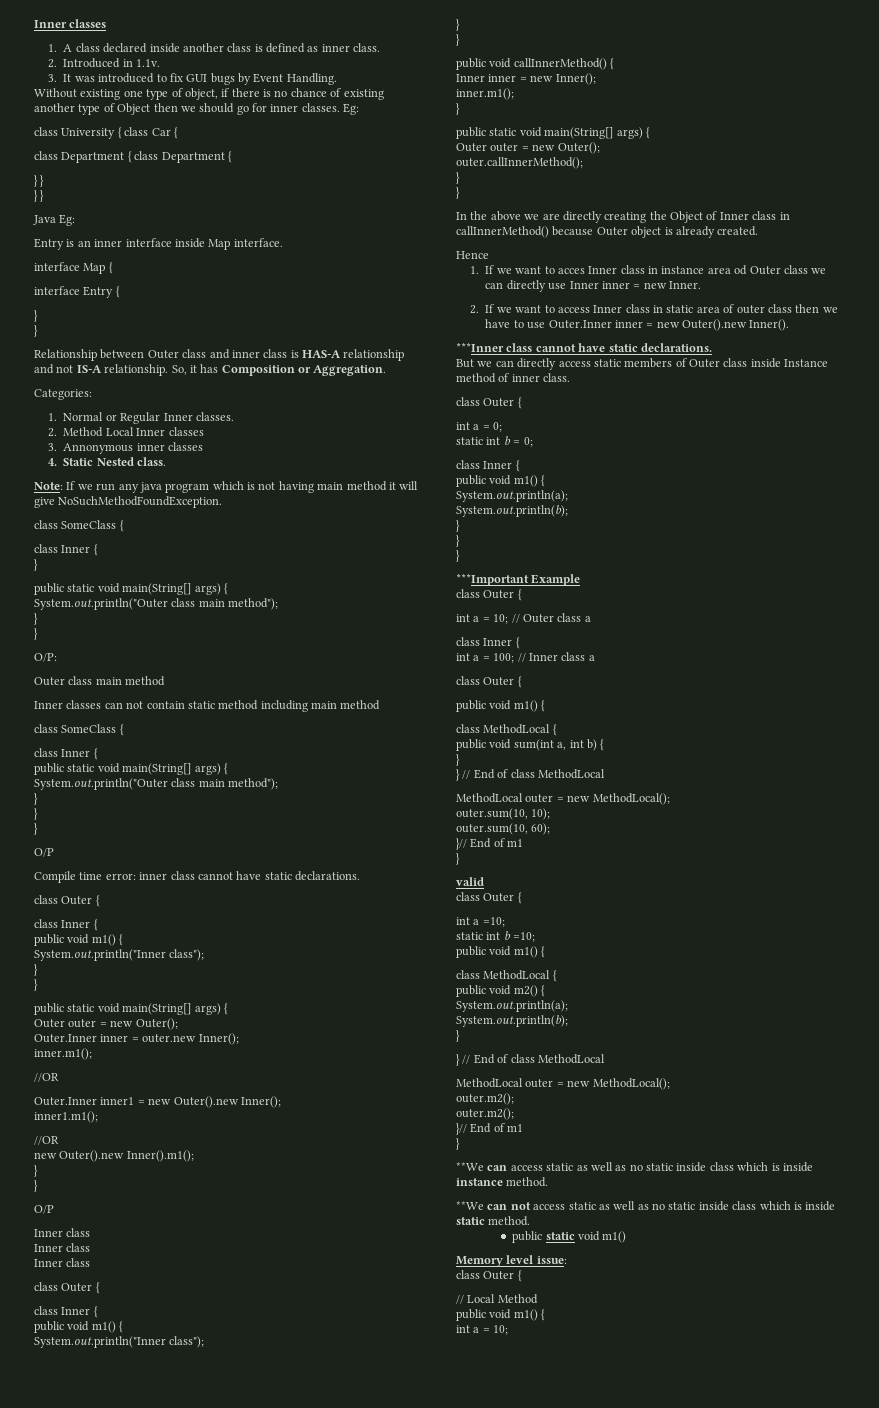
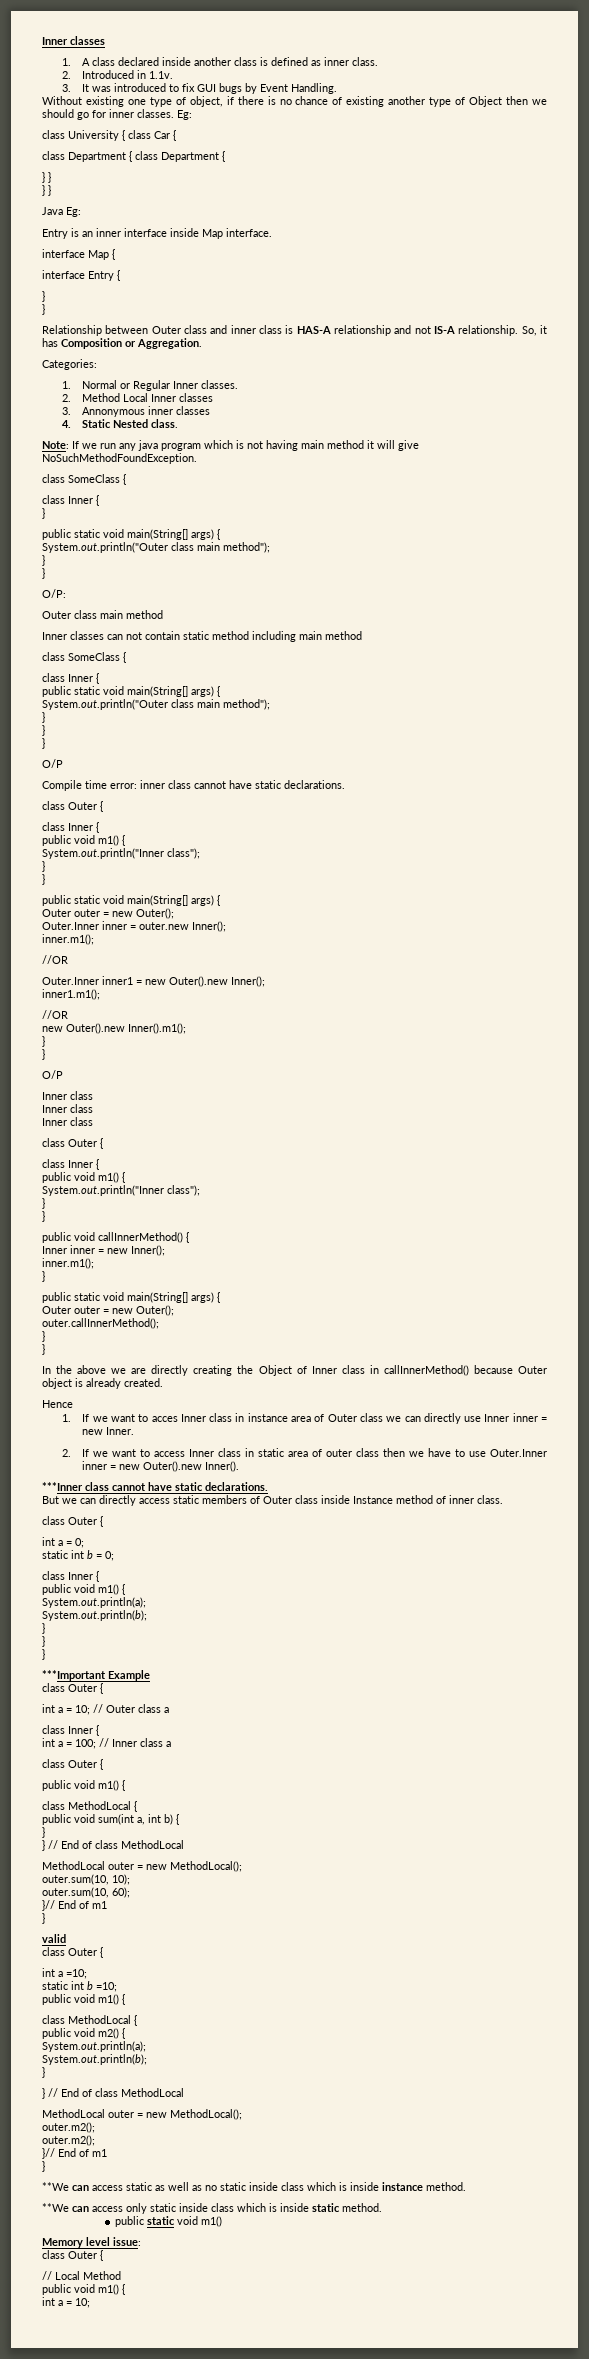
[734,265,748,275] od -> [314,1414,325,1422] of
[510,1201,665,1210] not access static as well as no -> [92,2203,147,2214] access only

